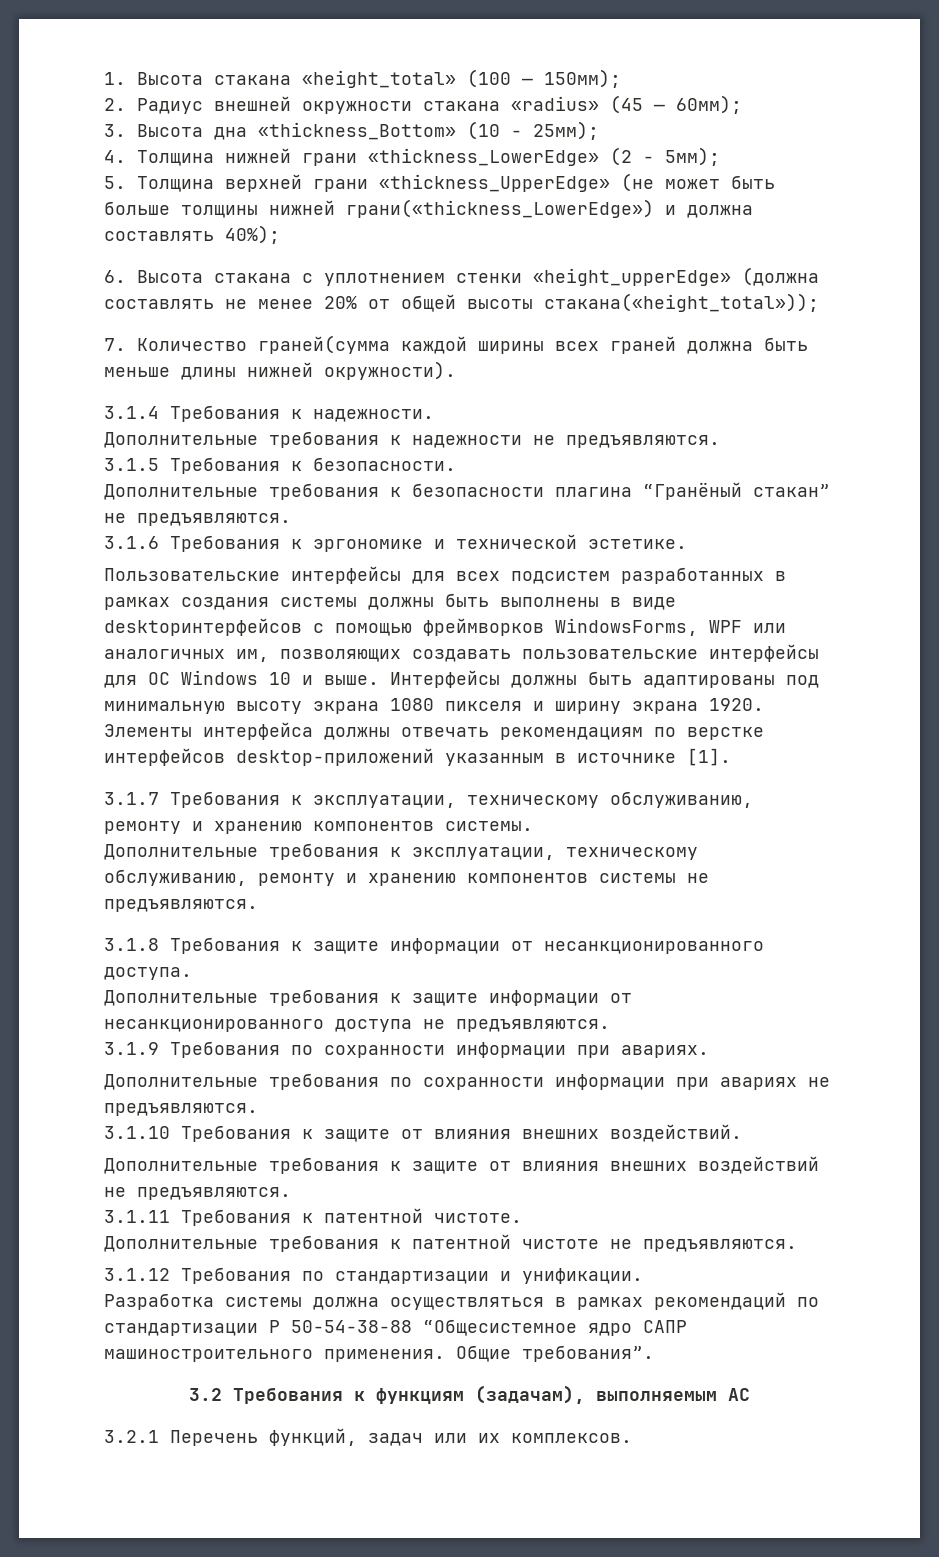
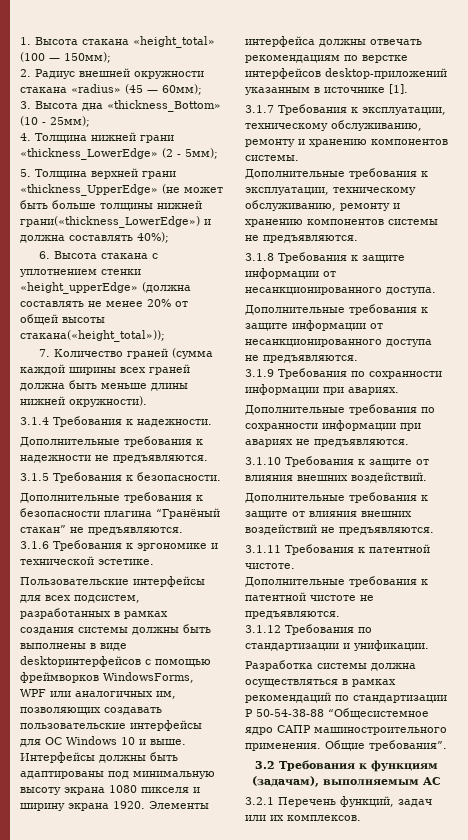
[258,335,390,354] граней(сумма -> [126,348,213,359] граней (сумма
[511,571,610,584] подсистем -> [74,595,140,603] подсистем,

